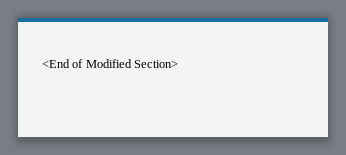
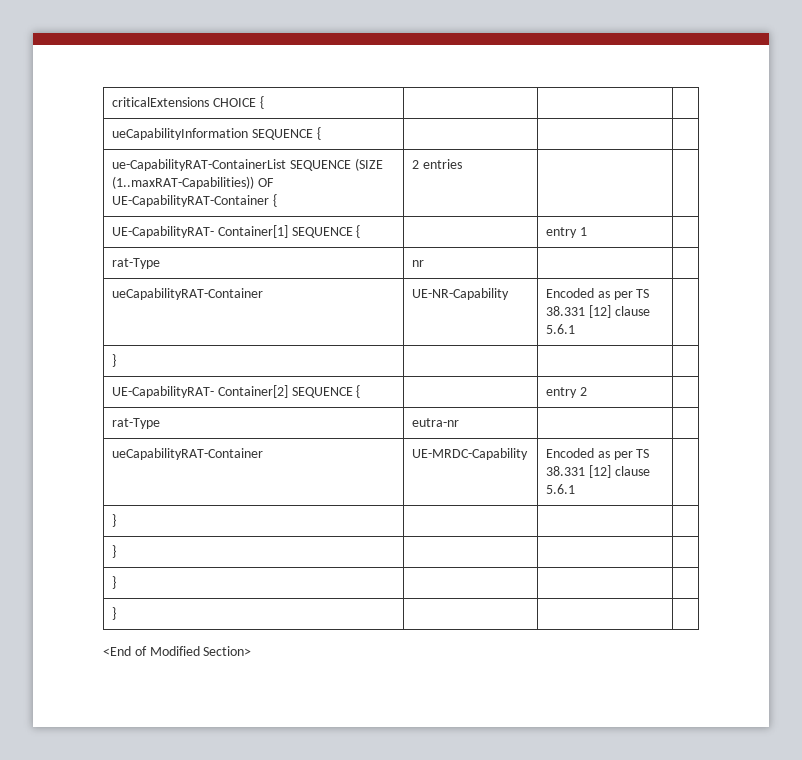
(42, 63) none -> [112,96,264,109] [112,127,321,140] [112,158,383,171] [112,176,274,189] [112,194,277,207] [412,159,462,169] [112,225,361,238] [546,227,587,238] [112,258,161,269] [412,260,425,267] [112,288,264,300] [412,288,510,300] [546,288,650,300] [546,305,650,318] [546,324,576,334] [112,354,117,367] [112,385,361,398] [546,387,587,398] [112,418,161,429] [412,418,460,427] [112,448,264,460] [412,448,529,460] [546,448,650,460] [546,465,650,478] [546,484,576,494] [112,514,117,527] [112,545,117,558] [112,576,117,589] [112,607,117,620] criticalExtensions CHOICE { | | | // ueCapabilityInformation SEQUENCE { | | | // ue-CapabilityRAT-ContainerList SEQUENCE (SIZE (1..maxRAT-Capabilities)) OF UE-CapabilityRAT-Container { | 2 entries | | // UE-CapabilityRAT- Container[1] SEQUENCE { | | entry 1 | // rat-Type | nr | | // ueCapabilityRAT-Container | UE-NR-Capability | Encoded as per TS 38.331 [12] clause 5.6.1 | // } | | | // UE-CapabilityRAT- Container[2] SEQUENCE { | | entry 2 | // rat-Type | eutra-nr | | // ueCapabilityRAT-Container | UE-MRDC-Capability | Encoded as per TS 38.331 [12] clause 5.6.1 | // } | | | // } | | | // } | | | // } | | | //

